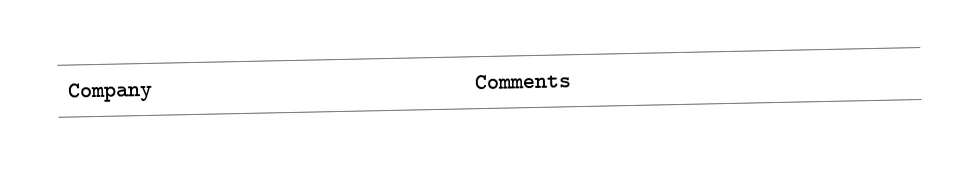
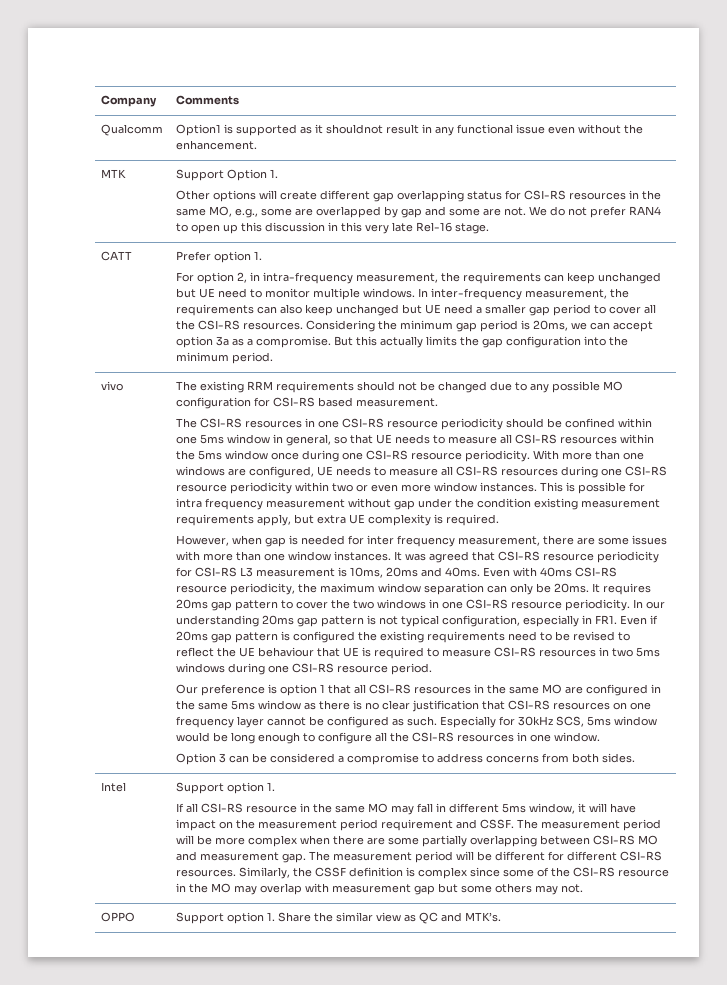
(572, 81) none -> [101,124,164,136] [176,124,644,136] [176,140,258,150] [101,169,127,178] [176,169,279,181] [176,190,662,202] [176,206,662,218] [176,222,490,234] [101,251,133,261] [176,251,263,263] [176,272,662,284] [176,288,630,300] [176,304,657,316] [176,320,654,332] [176,336,629,348] [176,352,274,364] [101,381,124,391] [176,381,624,393] [176,397,439,409] [176,418,653,430] [176,434,655,446] [176,450,645,462] [176,466,668,478] [176,482,646,494] [176,498,661,510] [176,514,500,526] [176,535,668,547] [176,551,660,563] [176,567,618,578] [176,583,652,595] [176,599,666,611] [176,615,659,627] [176,631,631,643] [176,647,661,659] [176,663,433,675] [176,684,662,696] [176,700,652,712] [176,716,658,728] [176,732,601,744] [176,753,636,765] [101,782,127,792] [176,782,276,794] [176,803,637,815] [176,819,662,831] [176,835,659,847] [176,851,663,863] [176,867,670,879] [176,883,584,895] [101,912,136,922] [176,912,502,924] // Qualcomm | Option1 is supported as it shouldnot result in any functional issue even without the enhancement. // MTK | Support Option 1. // Other options will create different gap overlapping status for CSI-RS resources in the same MO, e.g., some are overlapped by gap and some are not. We do not prefer RAN4 to open up this discussion in this very late Rel-16 stage. // CATT | Prefer option 1. // For option 2, in intra-frequency measurement, the requirements can keep unchanged but UE need to monitor multiple windows. In inter-frequency measurement, the requirements can also keep unchanged but UE need a smaller gap period to cover all the CSI-RS resources. Considering the minimum gap period is 20ms, we can accept option 3a as a compromise. But this actually limits the gap configuration into the minimum period. // vivo | The existing RRM requirements should not be changed due to any possible MO configuration for CSI-RS based measurement. // The CSI-RS resources in one CSI-RS resource periodicity should be confined within one 5ms window in general, so that UE needs to measure all CSI-RS resources within the 5ms window once during one CSI-RS resource periodicity. With more than one windows are configured, UE needs to measure all CSI-RS resources during one CSI-RS resource periodicity within two or even more window instances. This is possible for intra frequency measurement without gap under the condition existing measurement requirements apply, but extra UE complexity is required. // However, when gap is needed for inter frequency measurement, there are some issues with more than one window instances. It was agreed that CSI-RS resource periodicity for CSI-RS L3 measurement is 10ms, 20ms and 40ms. Even with 40ms CSI-RS resource periodicity, the maximum window separation can only be 20ms. It requires 20ms gap pattern to cover the two windows in one CSI-RS resource periodicity. In our understanding 20ms gap pattern is not typical configuration, especially in FR1. Even if 20ms gap pattern is configured the existing requirements need to be revised to reflect the UE behaviour that UE is required to measure CSI-RS resources in two 5ms windows during one CSI-RS resource period. // Our preference is option 1 that all CSI-RS resources in the same MO are configured in the same 5ms window as there is no clear justification that CSI-RS resources on one frequency layer cannot be configured as such. Especially for 30kHz SCS, 5ms window would be long enough to configure all the CSI-RS resources in one window. // Option 3 can be considered a compromise to address concerns from both sides. // Intel | Support option 1. // If all CSI-RS resource in the same MO may fall in different 5ms window, it will have impact on the measurement period requirement and CSSF. The measurement period will be more complex when there are some partially overlapping between CSI-RS MO and measurement gap. The measurement period will be different for different CSI-RS resources. Similarly, the CSSF definition is complex since some of the CSI-RS resource in the MO may overlap with measurement gap but some others may not. // OPPO | Support option 1. Share the similar view as QC and MTK’s.

